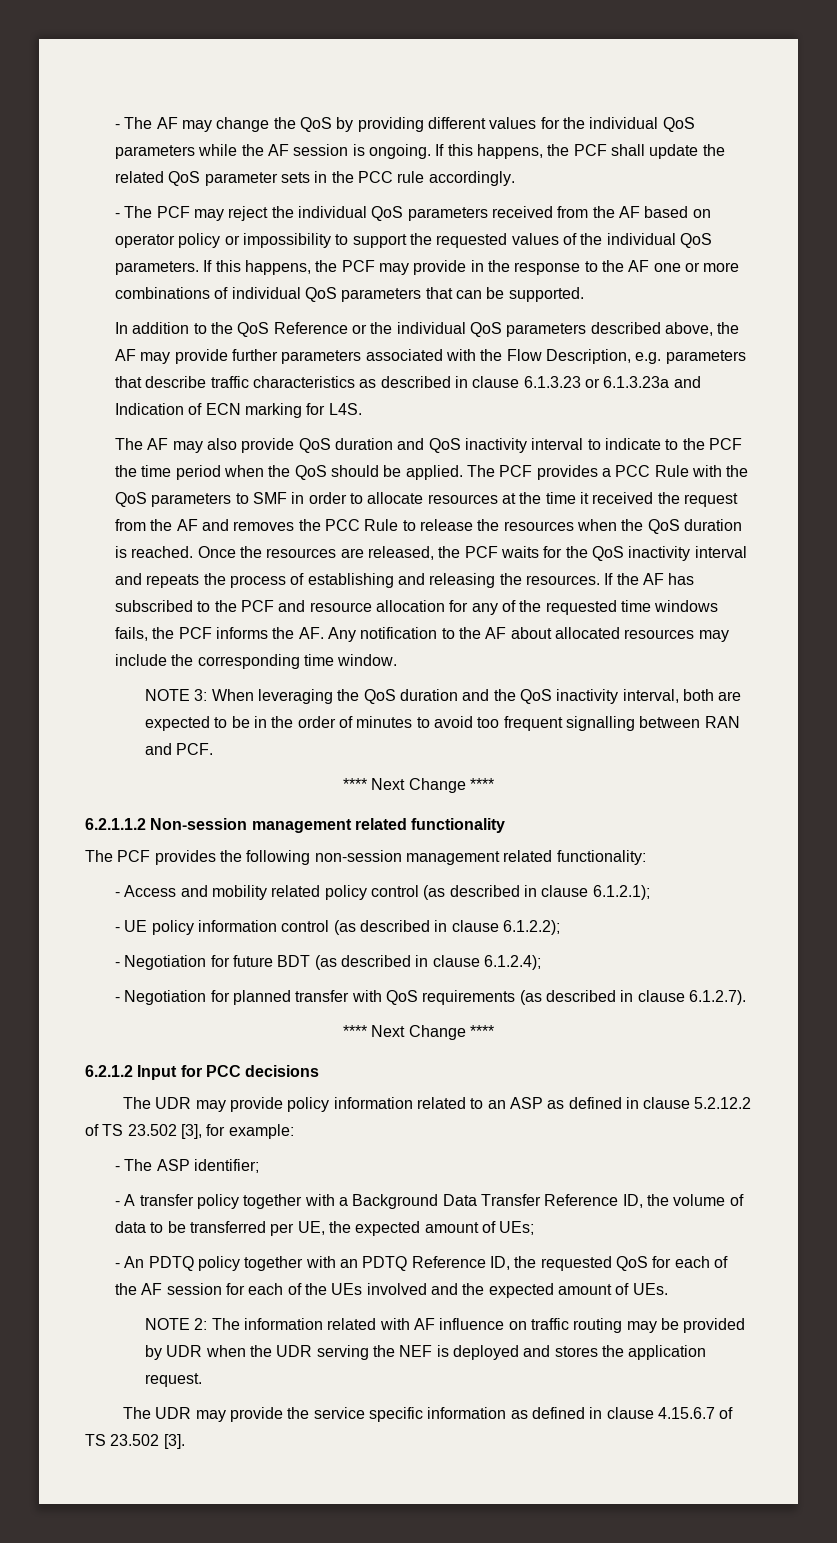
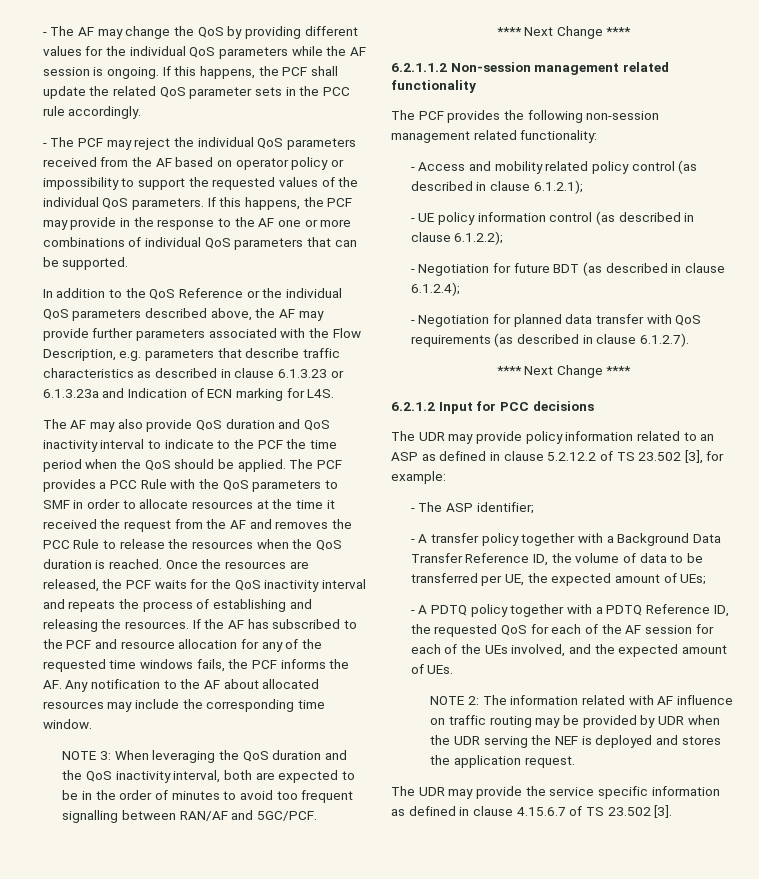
[704,716,740,728] [145,743,214,755] RAN and PCF. -> [179,810,317,821] RAN/AF and 5GC/PCF.
(291, 997) none -> [565,314,593,324] data
[124,1256,145,1268] An -> [418,605,428,614] A
[339,1259,358,1268] an -> [595,607,603,614] a
[366,1283,427,1295] involved -> [511,644,566,657] involved,

